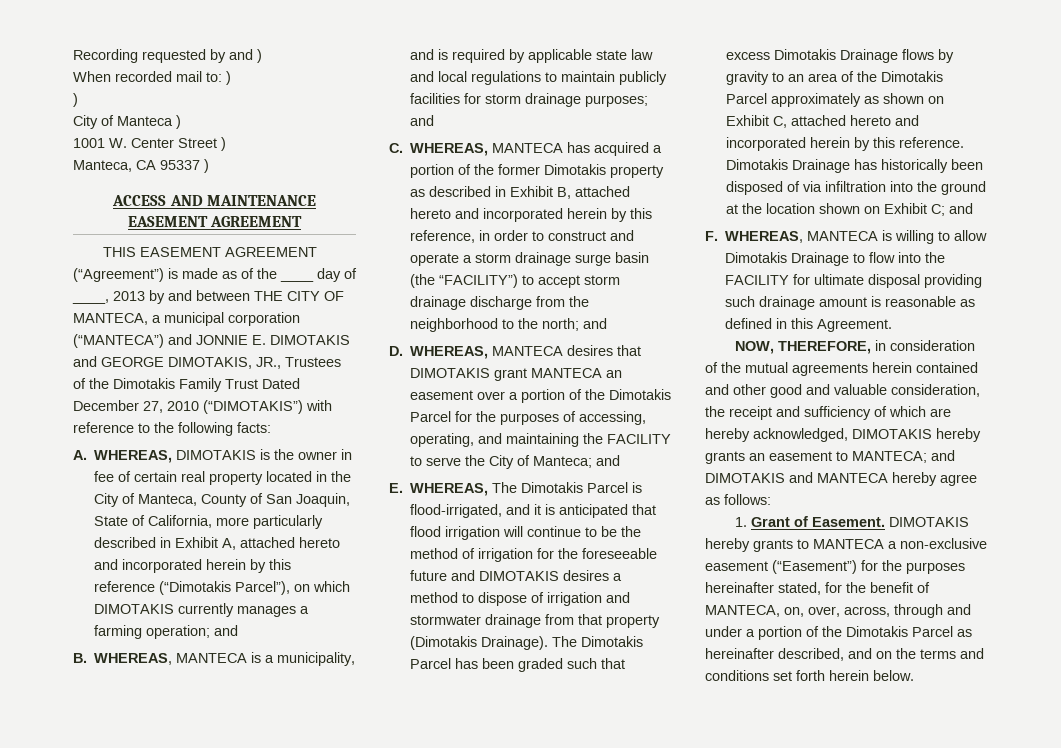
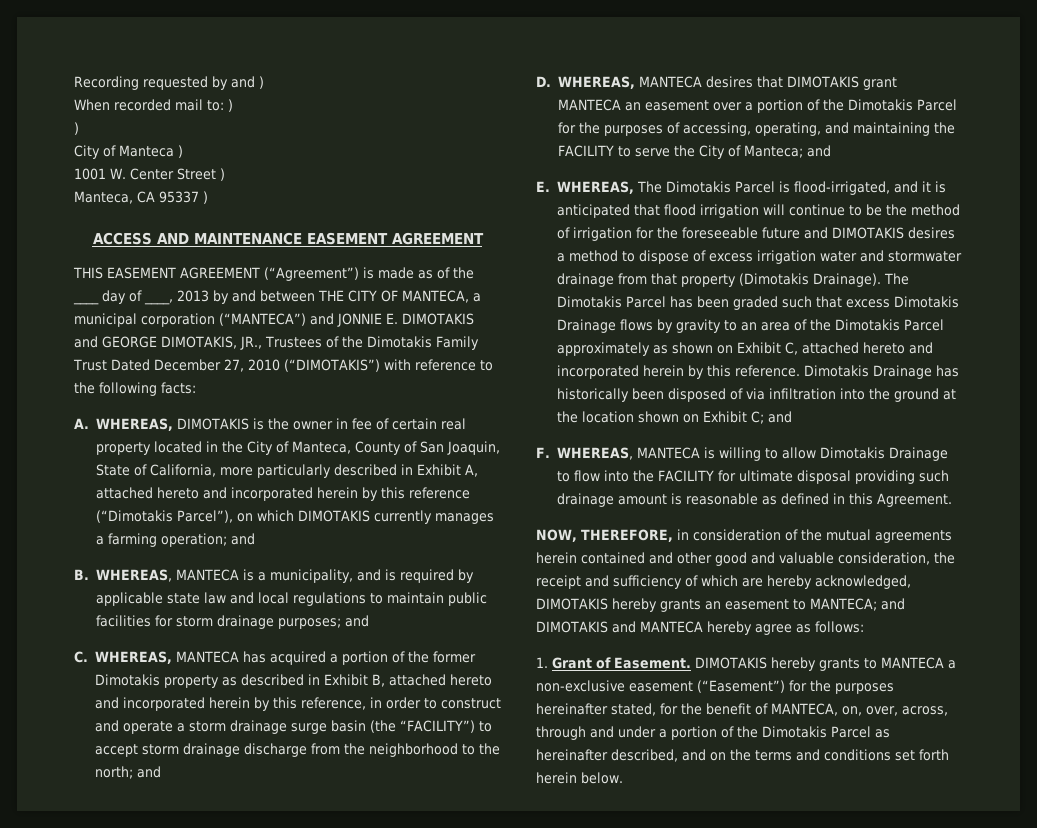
[619,71,668,85] publicly -> [447,592,487,606] public
[547,592,603,606] irrigation -> [708,250,857,264] excess irrigation water

